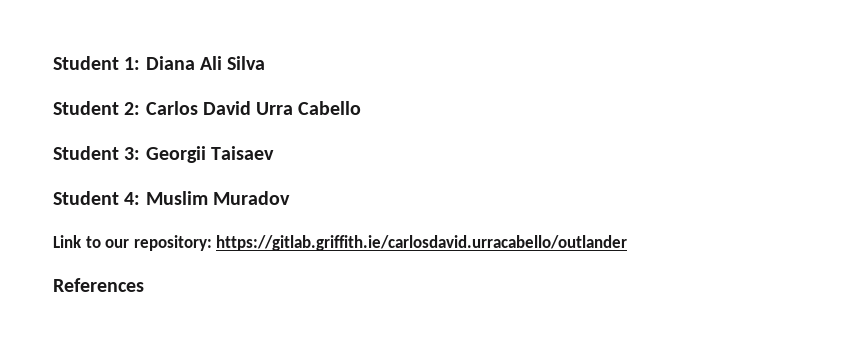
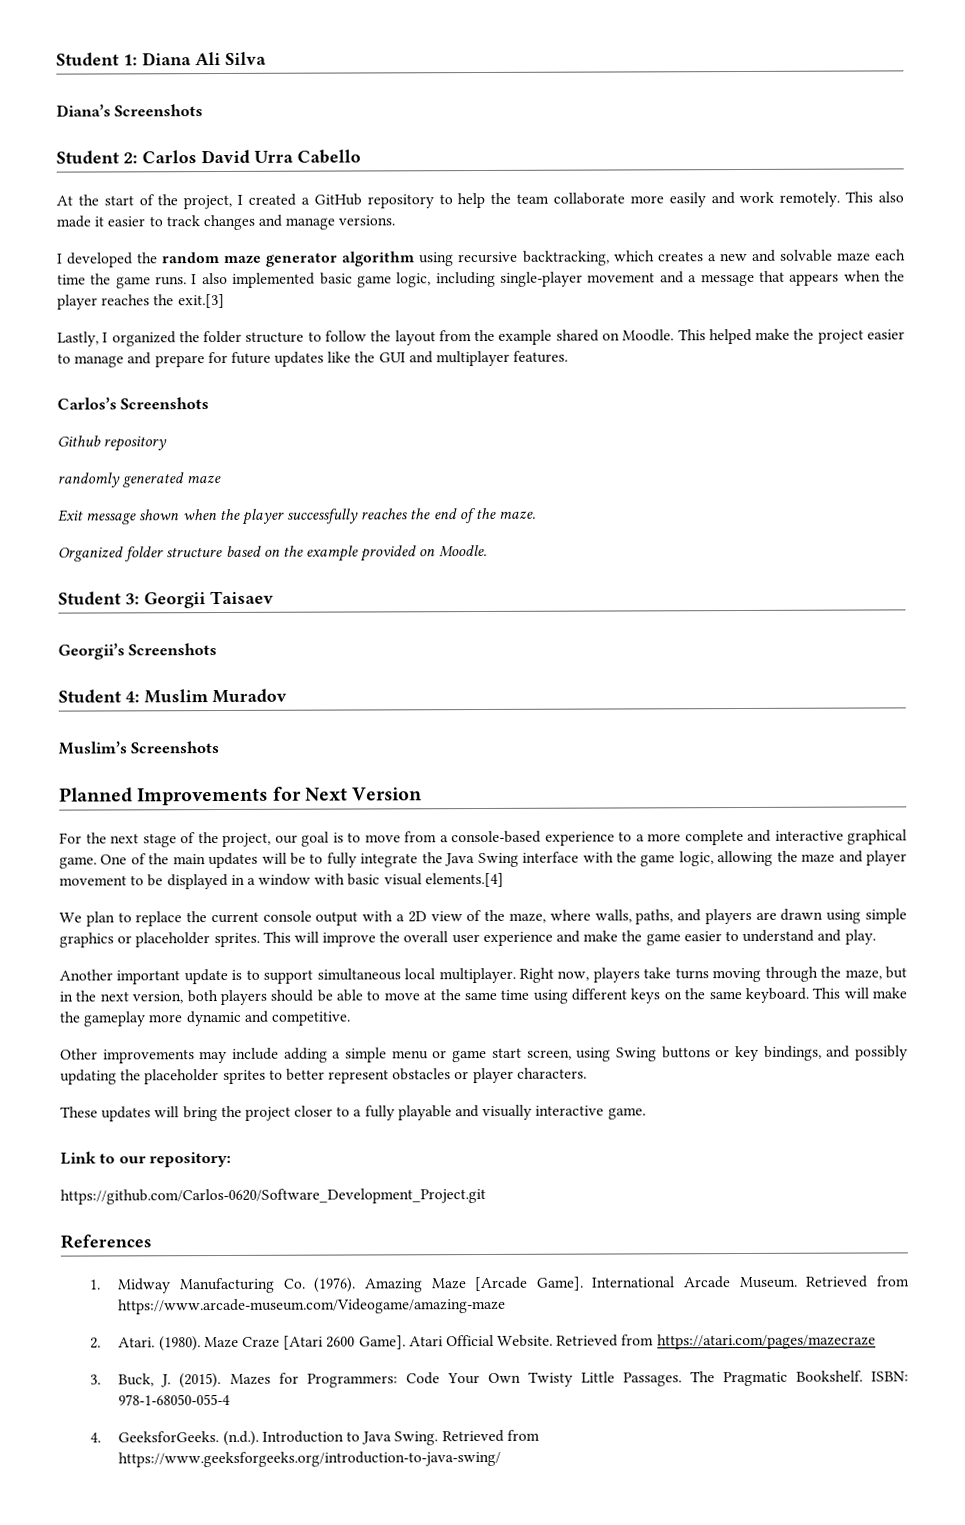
(266, 63) none -> [56,104,204,117] // Diana’s Screenshots
(362, 108) none -> [56,191,905,210] [56,214,396,231] [57,249,906,268] [57,270,905,289] [57,293,225,310] [57,328,906,347] [57,350,569,368] [57,397,210,410] [57,435,168,452] [57,472,222,488] [58,507,537,525] [58,544,487,562] // At the start of the project, I created a GitHub repository to help the team collaborate more easily and work remotely. This also made it easier to track changes and manage versions. // I developed the random maze generator algorithm using recursive backtracking, which creates a new and solvable maze each time the game runs. I also implemented basic game logic, including single-player movement and a message that appears when the player reaches the exit.[3] // Lastly, I organized the folder structure to follow the layout from the example shared on Moodle. This helped make the project easier to manage and prepare for future updates like the GUI and multiplayer features. // Carlos’s Screenshots // Github repository // randomly generated maze // Exit message shown when the player successfully reaches the end of the maze. // Organized folder structure based on the example provided on Moodle.
(274, 153) none -> [58,643,218,660] // Georgii’s Screenshots
(290, 198) none -> [58,741,220,755] [59,786,423,806] [59,829,907,848] [59,850,907,869] [59,872,504,890] [59,908,907,927] [59,929,876,948] [59,966,908,985] [59,987,907,1006] [59,1010,351,1027] [60,1045,909,1064] [60,1067,587,1085] [60,1104,646,1122] // Muslim’s Screenshots // Planned Improvements for Next Version // For the next stage of the project, our goal is to move from a console-based experience to a more complete and interactive graphical game. One of the main updates will be to fully integrate the Java Swing interface with the game logic, allowing the maze and player movement to be displayed in a window with basic visual elements.[4] // We plan to replace the current console output with a 2D view of the maze, where walls, paths, and players are drawn using simple graphics or placeholder sprites. This will improve the overall user experience and make the game easier to understand and play. // Another important update is to support simultaneous local multiplayer. Right now, players take turns moving through the maze, but in the next version, both players should be able to move at the same time using different keys on the same keyboard. This will make the gameplay more dynamic and competitive. // Other improvements may include adding a simple menu or game start screen, using Swing buttons or key bindings, and possibly updating the placeholder sprites to better represent obstacles or player characters. // These updates will bring the project closer to a fully playable and visually interactive game.
[216,235,628,251] https://gitlab.griffith.ie/carlosdavid.urracabello/outlander -> [60,1187,486,1205] // https://github.com/Carlos-0620/Software_Development_Project.git
(144, 285) none -> [88,1275,911,1294] [118,1297,507,1315] [89,1333,876,1352] [89,1370,909,1389] [118,1393,231,1406] [89,1429,540,1447] [118,1450,502,1468] // 1. Midway Manufacturing Co. (1976). Amazing Maze [Arcade Game]. International Arcade Museum. Retrieved from https://www.arcade-museum.com/Videogame/amazing-maze // 2. Atari. (1980). Maze Craze [Atari 2600 Game]. Atari Official Website. Retrieved from https://atari.com/pages/mazecraze // 3. Buck, J. (2015). Mazes for Programmers: Code Your Own Twisty Little Passages. The Pragmatic Bookshelf. ISBN: 978-1-68050-055-4 // 4. GeeksforGeeks. (n.d.). Introduction to Java Swing. Retrieved from https://www.geeksforgeeks.org/introduction-to-java-swing/

